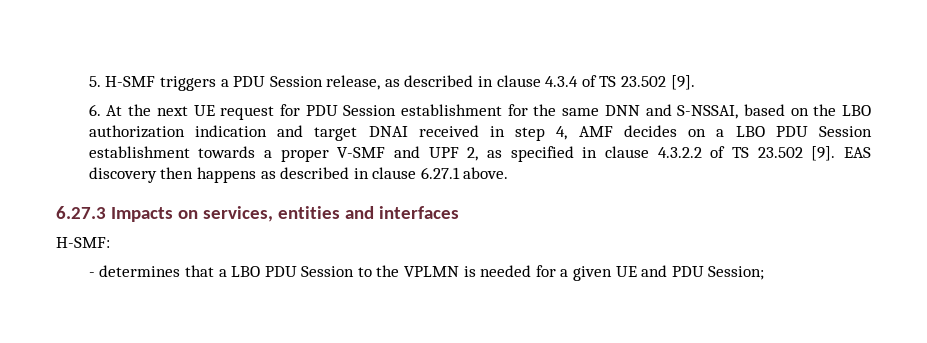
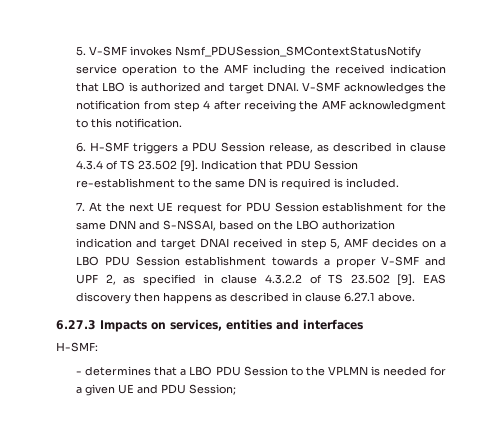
(101, 81) none -> [89,46,422,58] [76,64,446,76] [76,82,447,94] [76,100,446,112] [76,118,183,128] [76,142,87,152] V-SMF invokes Nsmf_PDUSession_SMContextStatusNotify service operation to the AMF including the received indication that LBO is authorized and target DNAI. V-SMF acknowledges the notification from step 4 after receiving the AMF acknowledgment to this notification. // 6.
[88,104,101,116] // 6. -> [201,160,359,170] [76,178,400,190] [76,202,86,211] Indication that PDU Session re-establishment to the same DN is required is included. // 7.
[556,126,568,140] 4, -> [330,238,341,249] 5,

